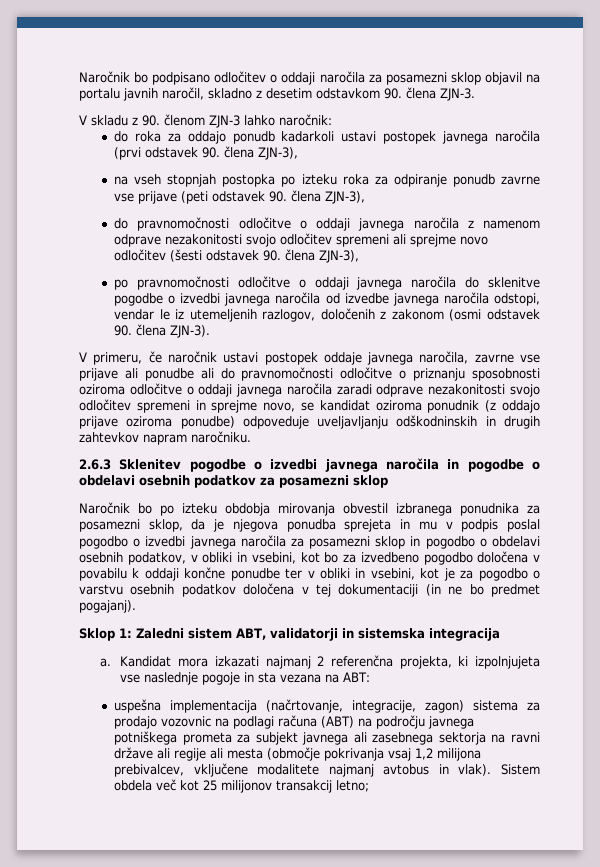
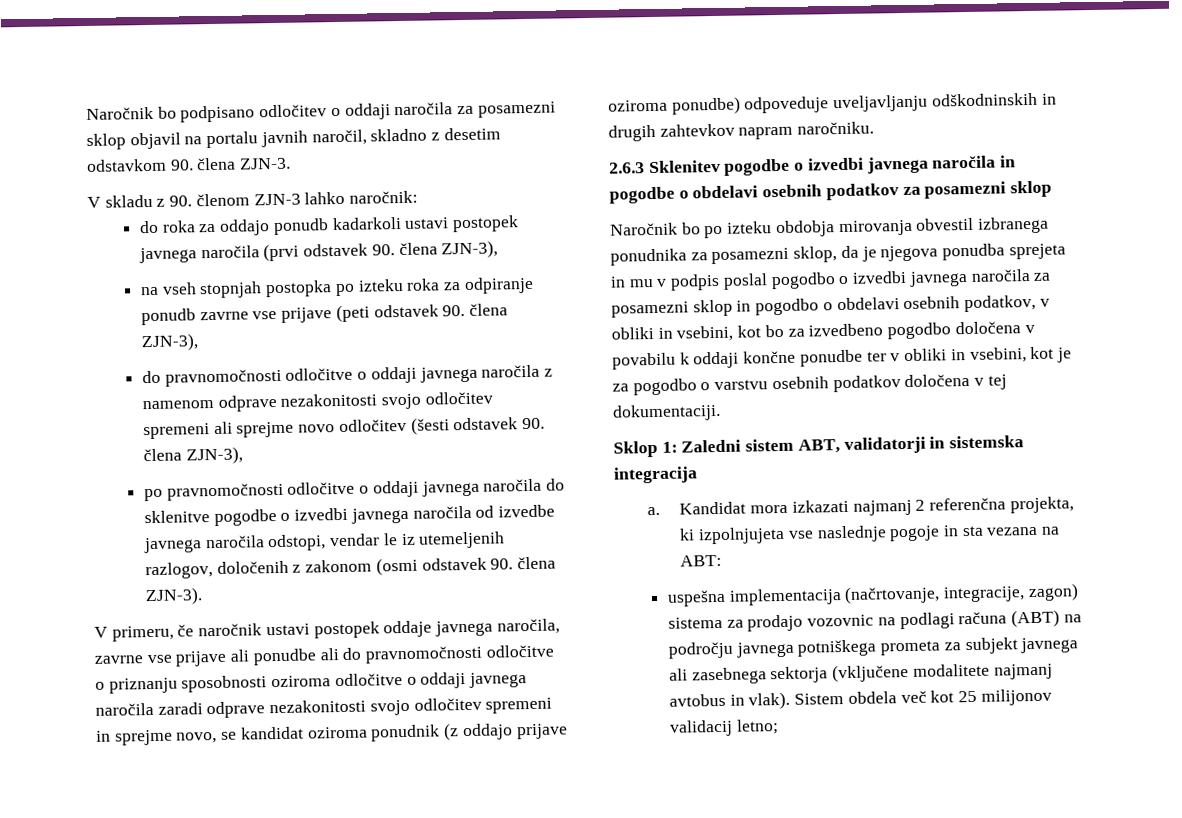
[338,584,540,597] [79,600,136,613] dokumentaciji (in ne bo predmet pogajanj). -> [612,403,721,422] dokumentaciji.
[491,732,540,743] [114,747,482,761] [114,763,248,777] na ravni države ali regije ali mesta (območje pokrivanja vsaj 1,2 milijona prebivalcev, vključene -> [832,663,910,683] (vključene
[276,780,333,793] transakcij -> [668,719,733,737] validacij

